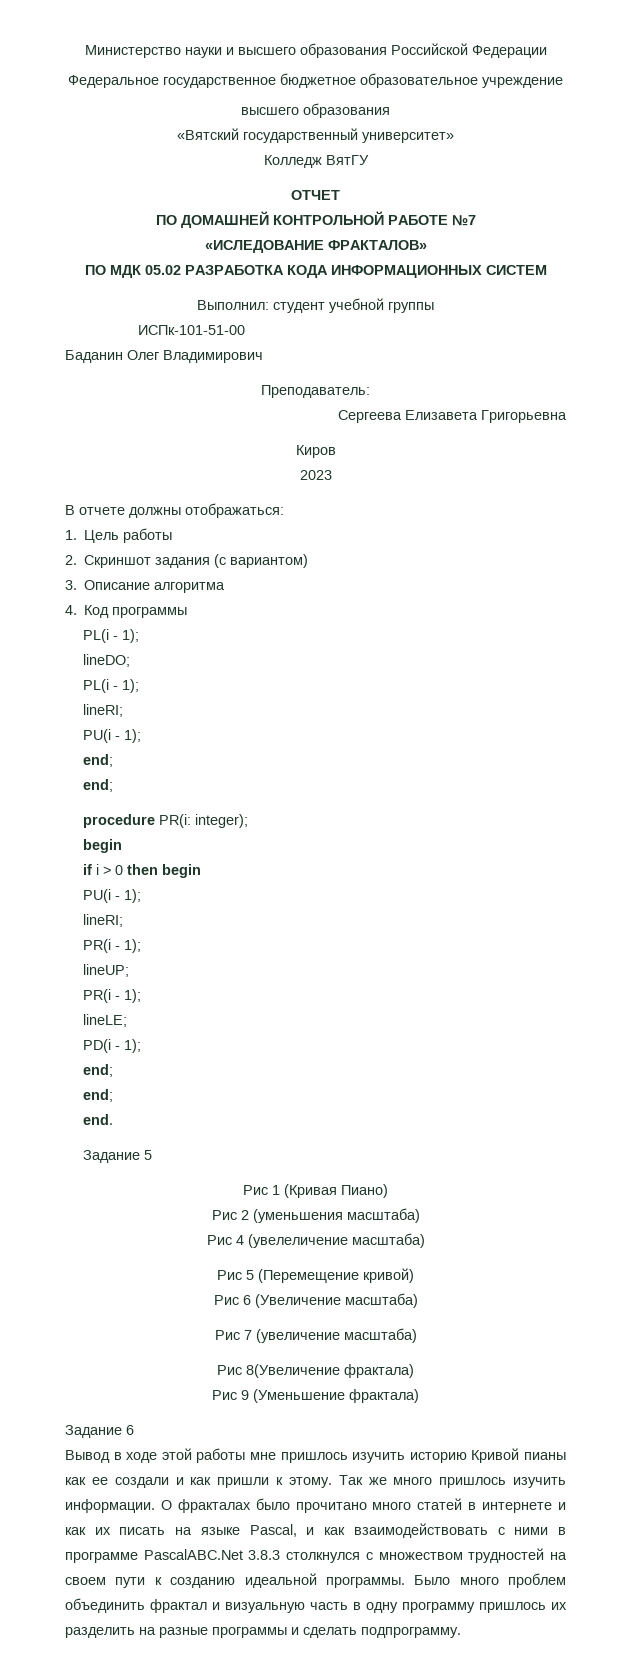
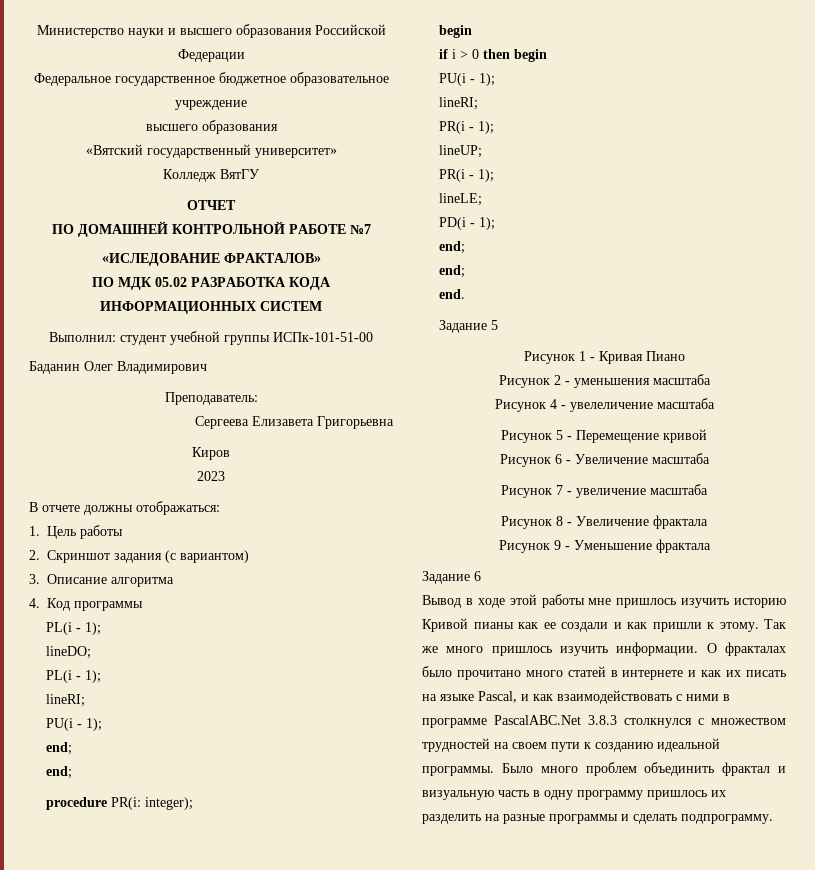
(434, 307) // -> (270, 340) none
[243,1184,388,1198] [211,1208,420,1223] [206,1233,425,1248] [217,1268,414,1283] [213,1293,418,1308] [214,1328,417,1343] [217,1364,414,1378] [212,1389,419,1403] Рис 1 (Кривая Пиано) // Рис 2 (уменьшения масштаба) // Рис 4 (увелеличение масштаба) // Рис 5 (Перемещение кривой) // Рис 6 (Увеличение масштаба) // Рис 7 (увеличение масштаба) // Рис 8(Увеличение фрактала) // Рис 9 (Уменьшение фрактала) -> [523,351,685,364] [498,374,711,388] [494,398,715,412] [501,429,707,443] [499,453,710,467] [501,484,708,498] [501,515,708,529] [498,539,711,553] Рисунок 1 - Кривая Пиано // Рисунок 2 - уменьшения масштаба // Рисунок 4 - увелеличение масштаба // Рисунок 5 - Перемещение кривой // Рисунок 6 - Увеличение масштаба // Рисунок 7 - увеличение масштаба // Рисунок 8 - Увеличение фрактала // Рисунок 9 - Уменьшение фрактала

